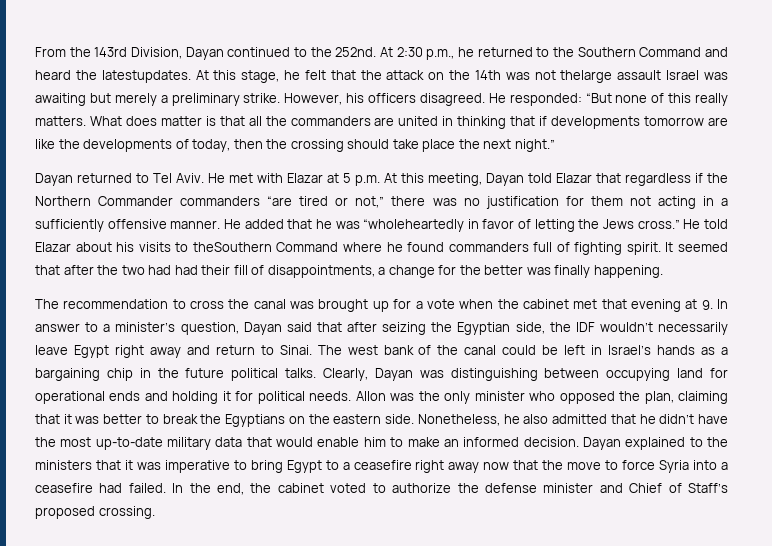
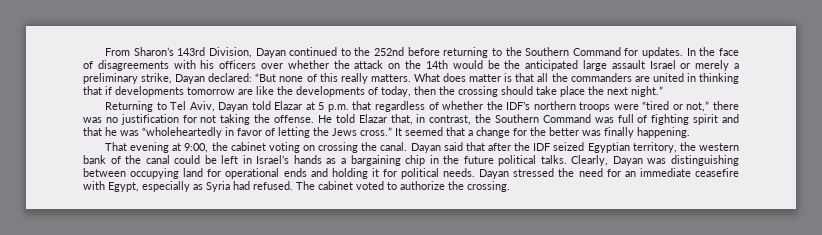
[69,47,91,57] the -> [133,47,174,56] Sharon’s
[335,47,728,60] [35,70,356,83] 252nd. At 2:30 p.m., he returned to the Southern Command and heard the latestupdates. At this stage, he felt that -> [374,47,739,58] [83,60,329,71] 252nd before returning to the Southern Command for updates. In the face of disagreements with his officers over whether
[505,70,729,83] [35,93,582,106] was not thelarge assault Israel was awaiting but merely a preliminary strike. However, his officers disagreed. He responded: -> [452,60,739,71] [83,73,253,84] would be the anticipated large assault Israel or merely a preliminary strike, Dayan declared:
[35,173,728,186] [35,196,329,206] Dayan returned to Tel Aviv. He met with Elazar at 5 p.m. At this meeting, Dayan told Elazar that regardless if the Northern Commander commanders “are tired -> [105,101,670,112] Returning to Tel Aviv, Dayan told Elazar at 5 p.m. that regardless of whether the IDF’s northern troops were “tired
[590,196,728,209] [35,219,284,232] them not acting in a sufficiently offensive manner. He added -> [200,114,740,125] not taking the offense. He told Elazar that, in contrast, the Southern Command was full of fighting spirit and
[683,219,728,229] [35,242,728,255] [35,265,375,278] He told Elazar about his visits to theSouthern Command where he found commanders full of fighting spirit. It seemed that after the two had had their fill of disappointments, -> [395,127,465,136] It seemed that
[35,299,729,312] [35,322,728,335] [35,345,378,358] The recommendation to cross the canal was brought up for a vote when the cabinet met that evening at 9. In answer to a minister’s question, Dayan said that after seizing the Egyptian side, the IDF wouldn’t necessarily leave Egypt right away and return to Sinai. The west -> [105,142,739,153] That evening at 9:00, the cabinet voting on crossing the canal. Dayan said that after the IDF seized Egyptian territory, the western
[355,391,729,404] [35,414,728,427] [35,437,729,450] [35,460,729,473] [35,483,272,495] Allon was the only minister who opposed the plan, claiming that it was better to break the Egyptians on the eastern side. Nonetheless, he also admitted that he didn’t have the most up-to-date military data that would enable him to make an informed decision. Dayan explained to the ministers that it was imperative to bring Egypt to a ceasefire right away now that the move to force Syria into a ceasefire had failed. In the end, the -> [479,168,739,179] [83,181,315,192] Dayan stressed the need for an immediate ceasefire with Egypt, especially as Syria had refused. The
[484,483,728,493] [35,506,95,519] defense minister and Chief of Staff’s proposed -> (464, 185) none

